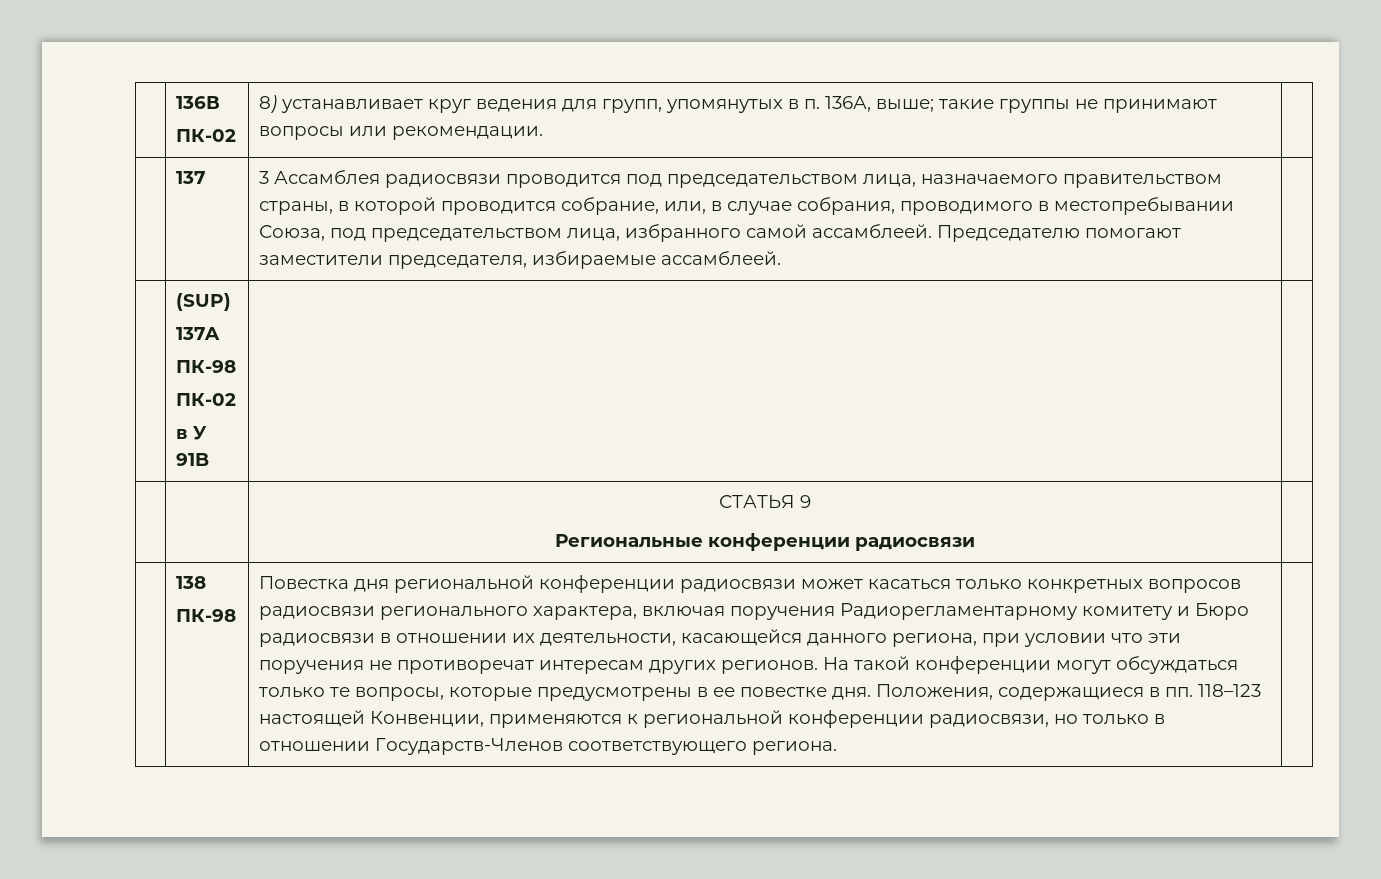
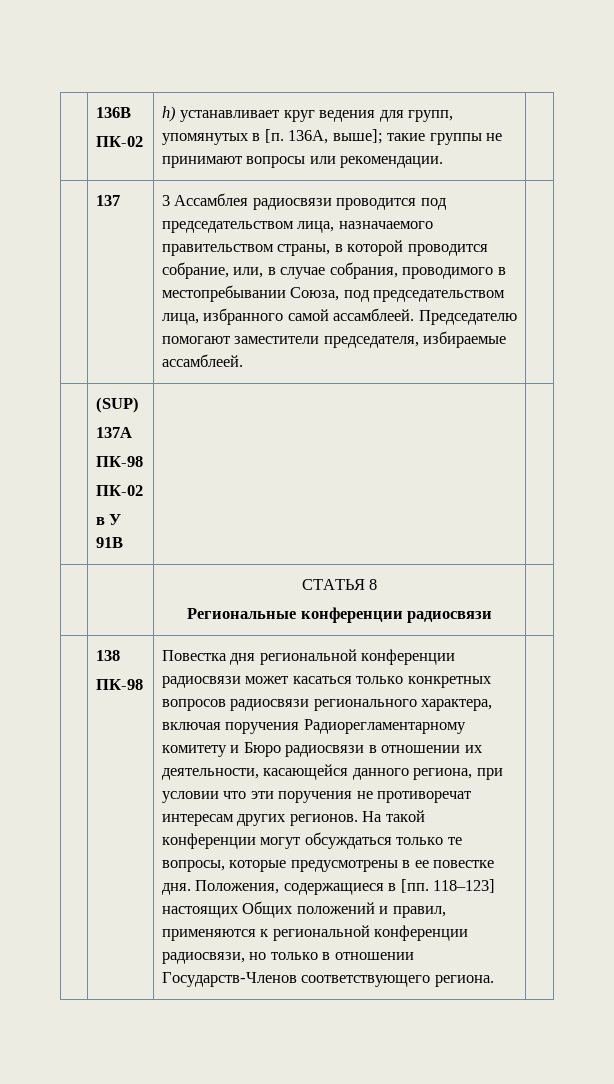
[258,95,277,113] 8) -> [161,106,176,122] h)
[803,96,934,112] п. 136А, выше; -> [264,129,383,144] [п. 136А, выше];
[800,495,811,508] 9 -> [369,579,378,590] 8
[1164,684,1261,697] [258,710,484,727] пп. 118–123 настоящей Конвенции, -> [400,879,496,893] [161,901,446,918] [пп. 118–123] настоящих Общих положений и правил,

